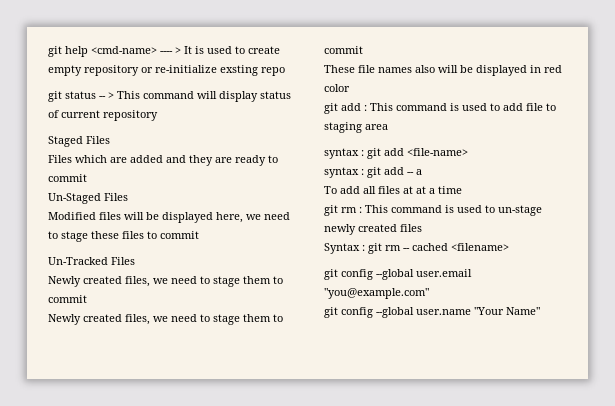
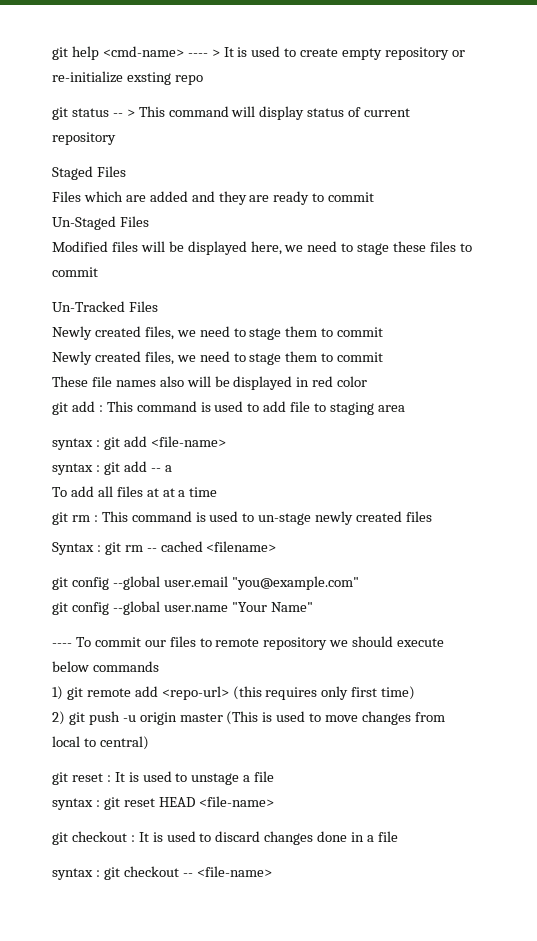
(540, 311) none -> [52,636,445,650] [52,661,159,672] [52,686,416,700] [52,711,445,725] [52,736,149,750] [52,771,275,785] [52,796,274,810] [52,831,398,845] [52,866,272,880] // ---- To commit our files to remote repository we should execute below commands // 1) git remote add <repo-url> (this requires only first time) // 2) git push -u origin master (This is used to move changes from local to central) // git reset : It is used to unstage a file // syntax : git reset HEAD <file-name> // git checkout : It is used to discard changes done in a file // syntax : git checkout -- <file-name>

